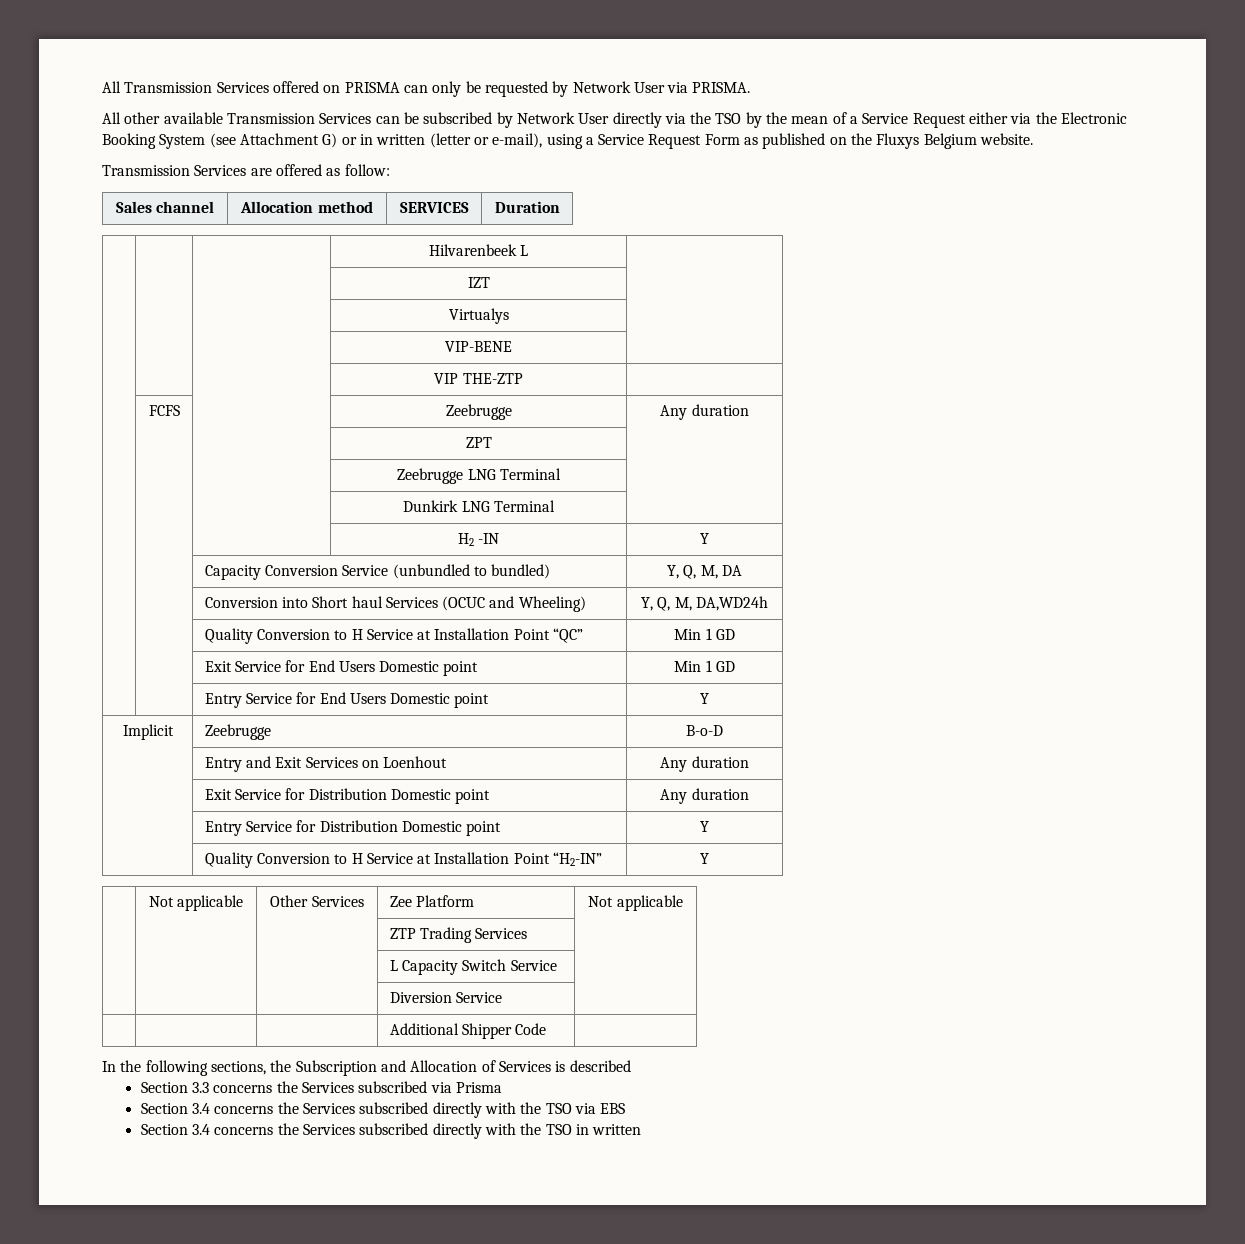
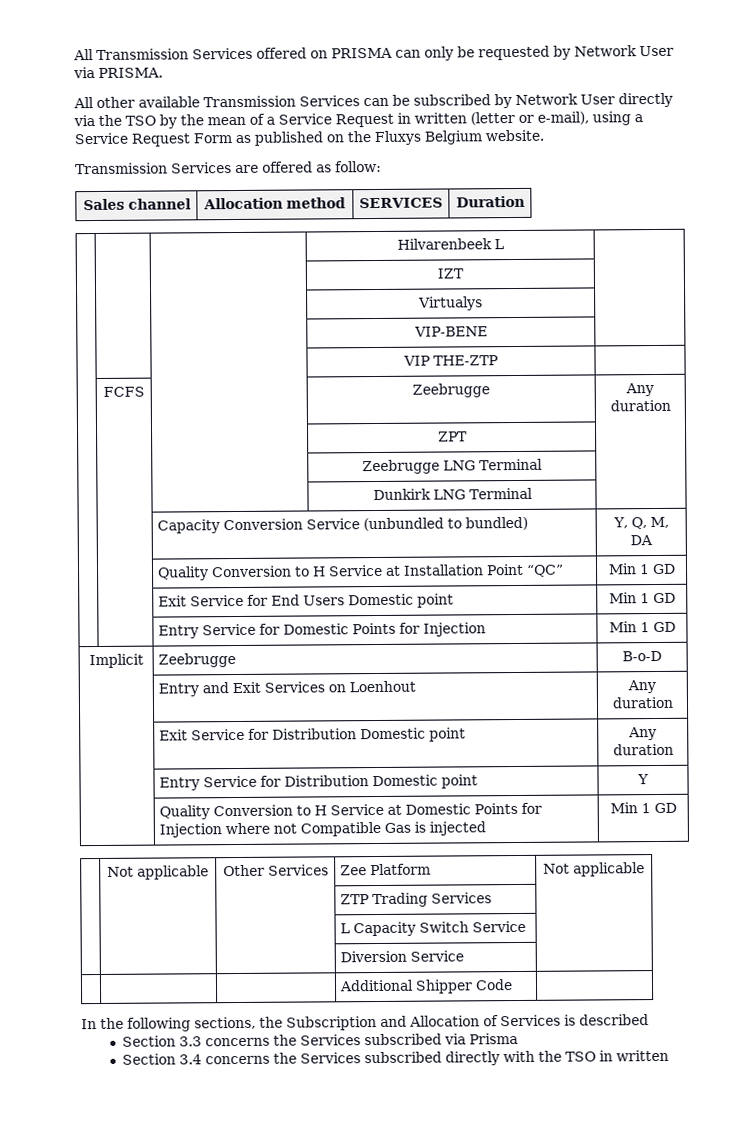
[969,112,1128,124] [102,133,357,149] either via the Electronic Booking System (see Attachment G) or -> (394, 120) none
[457,533,500,546] [700,533,709,544] // | | | H2 -IN | Y -> (533, 493) none
[204,596,586,612] [641,596,768,611] // | | Conversion into Short haul Services (OCUC and Wheeling) | Y, Q, M, DA,WD24h -> (653, 540) none
[319,692,490,708] [700,693,709,704] End Users Domestic point | Y -> [283,622,487,637] [608,621,676,633] Domestic Points for Injection | Min 1 GD
[434,852,603,866] [700,853,709,864] Installation Point “H2-IN” | Y -> [405,802,543,815] [159,821,487,838] [609,802,677,814] Domestic Points for Injection where not Compatible Gas is injected | Min 1 GD
[140,1102,626,1118] // Section 3.4 concerns the Services subscribed directly with the TSO via EBS -> (519, 1038) none

